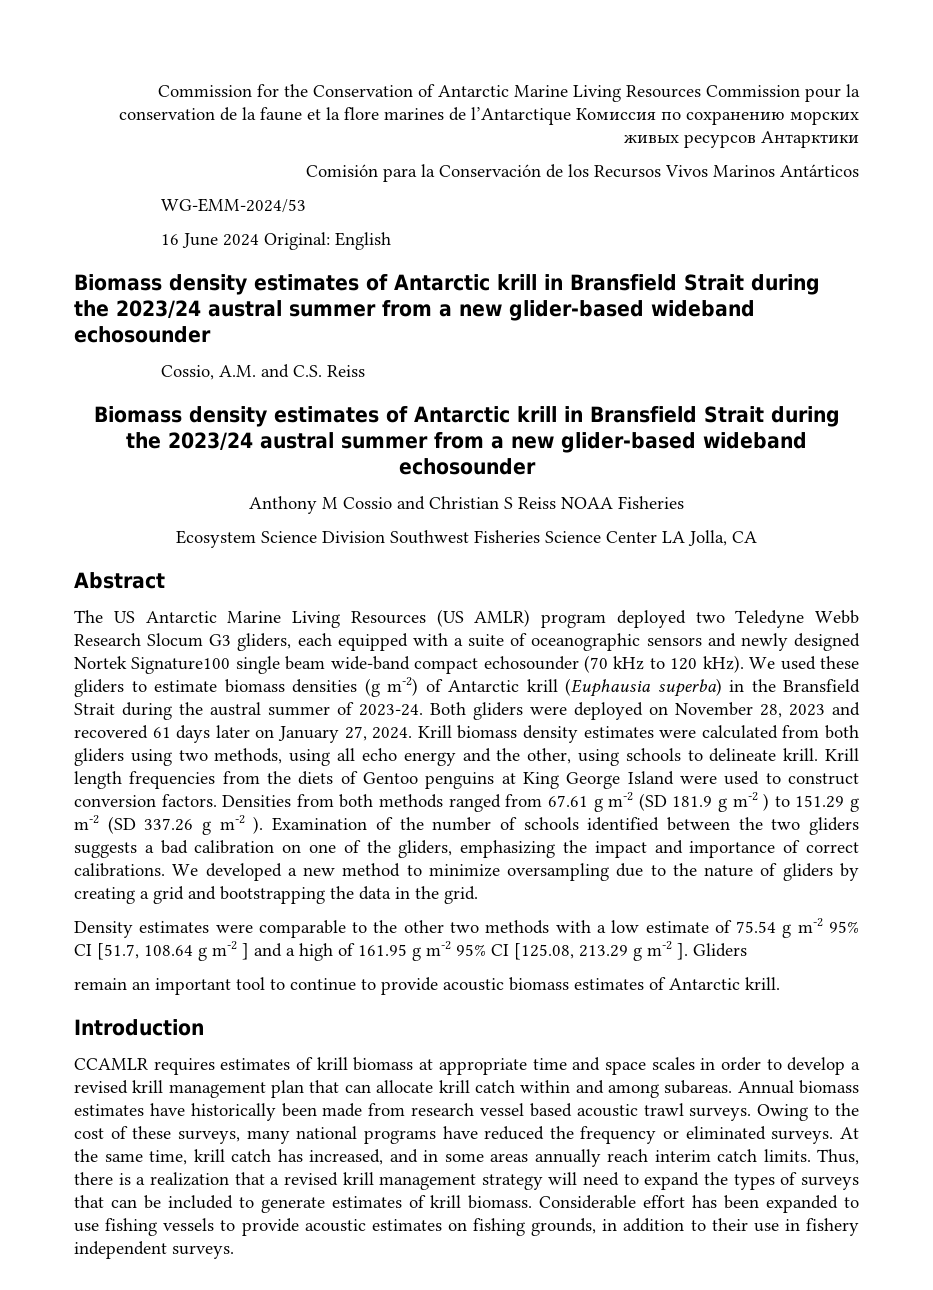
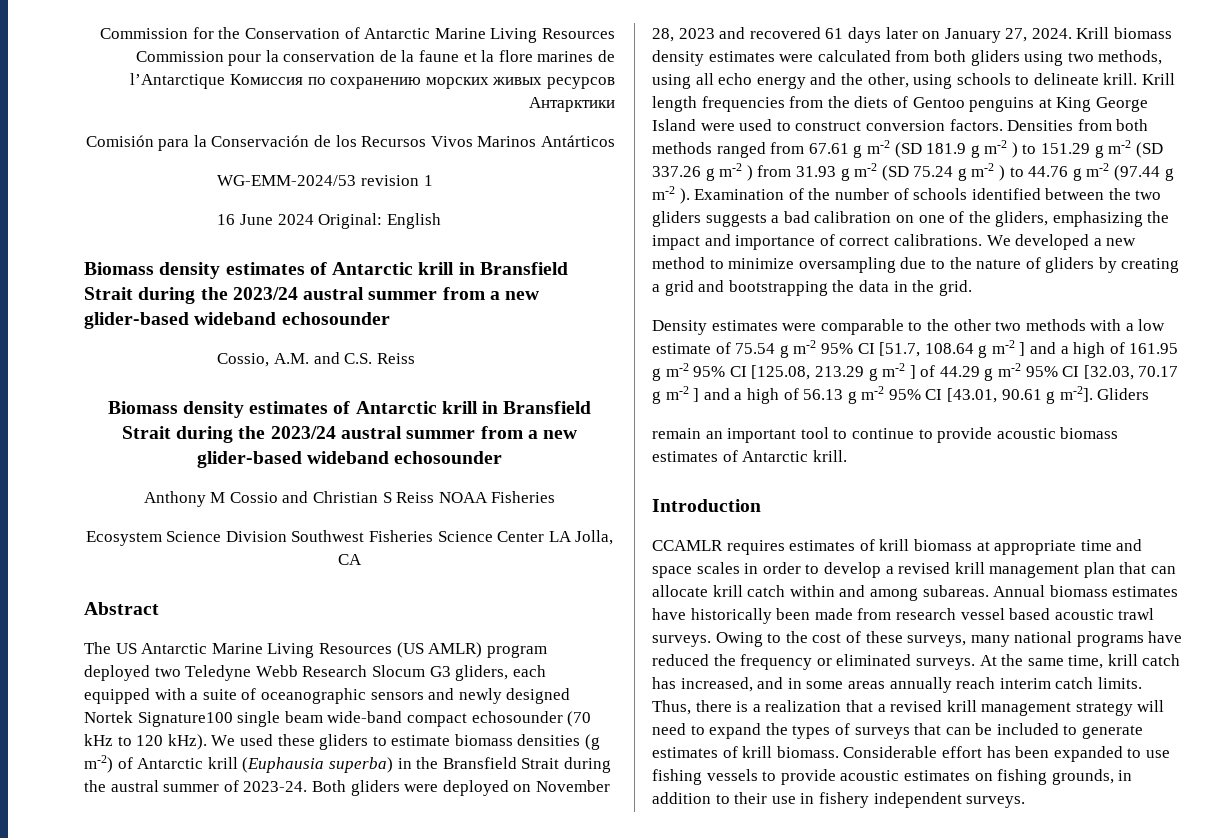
(307, 205) none -> [360,175,433,186] revision 1
(245, 822) none -> [746,163,1174,181] [652,186,675,200] ) from 31.93 g m-2 (SD 75.24 g m-2 ) to 44.76 g m-2 (97.44 g m-2
[677,943,688,960] ]. -> [909,363,1179,381] [652,386,1093,404] ] of 44.29 g m-2 95% CI [32.03, 70.17 g m-2 ] and a high of 56.13 g m-2 95% CI [43.01, 90.61 g m-2].

